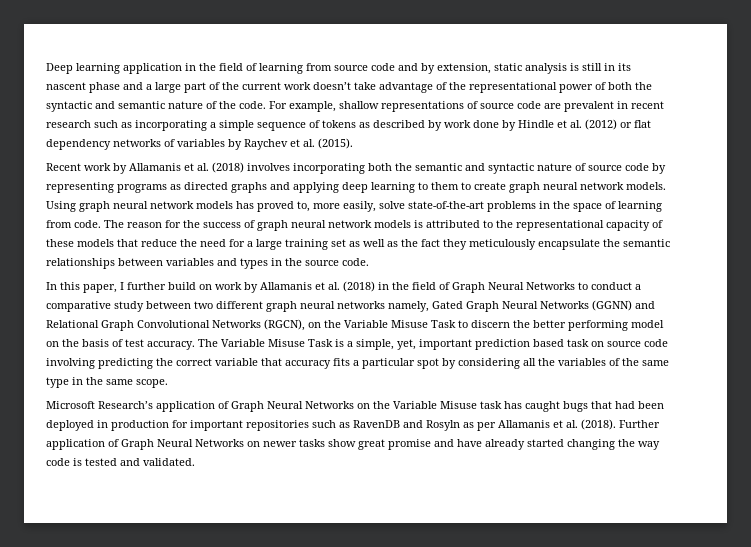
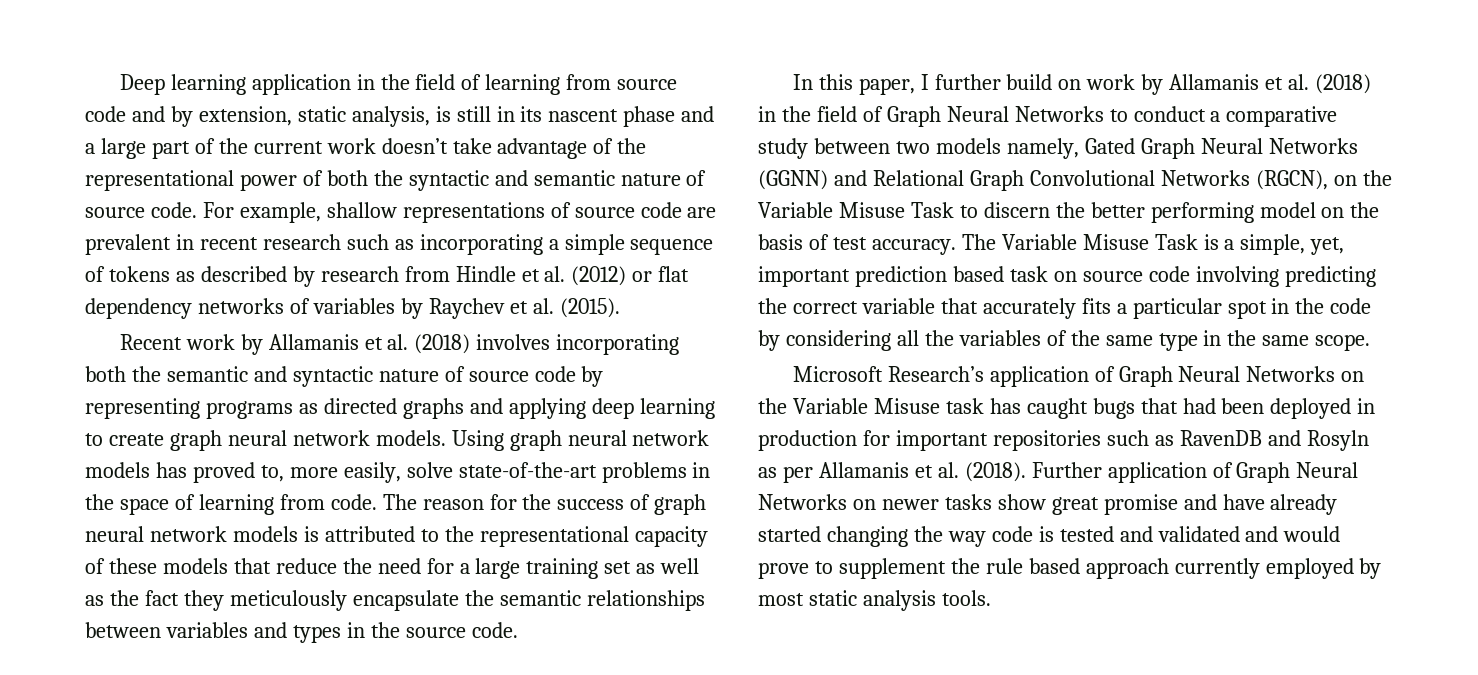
[525,63,567,74] analysis -> [351,106,430,127] analysis,
[219,101,236,109] the -> [85,207,145,218] source
[444,120,516,131] work done by -> [320,266,450,282] research from
[431,182,471,190] them to -> (103, 439) none
[216,301,385,312] different graph neural networks -> [935,138,1001,154] models
[285,360,331,369] accuracy -> [982,298,1076,319] accurately
(439, 363) none -> [1271,298,1372,314] in the code
[143,458,195,466] validated. -> [1157,526,1341,542] [758,558,1382,579] [758,590,991,611] validated and would prove to supplement the rule based approach currently employed by most static analysis tools.

